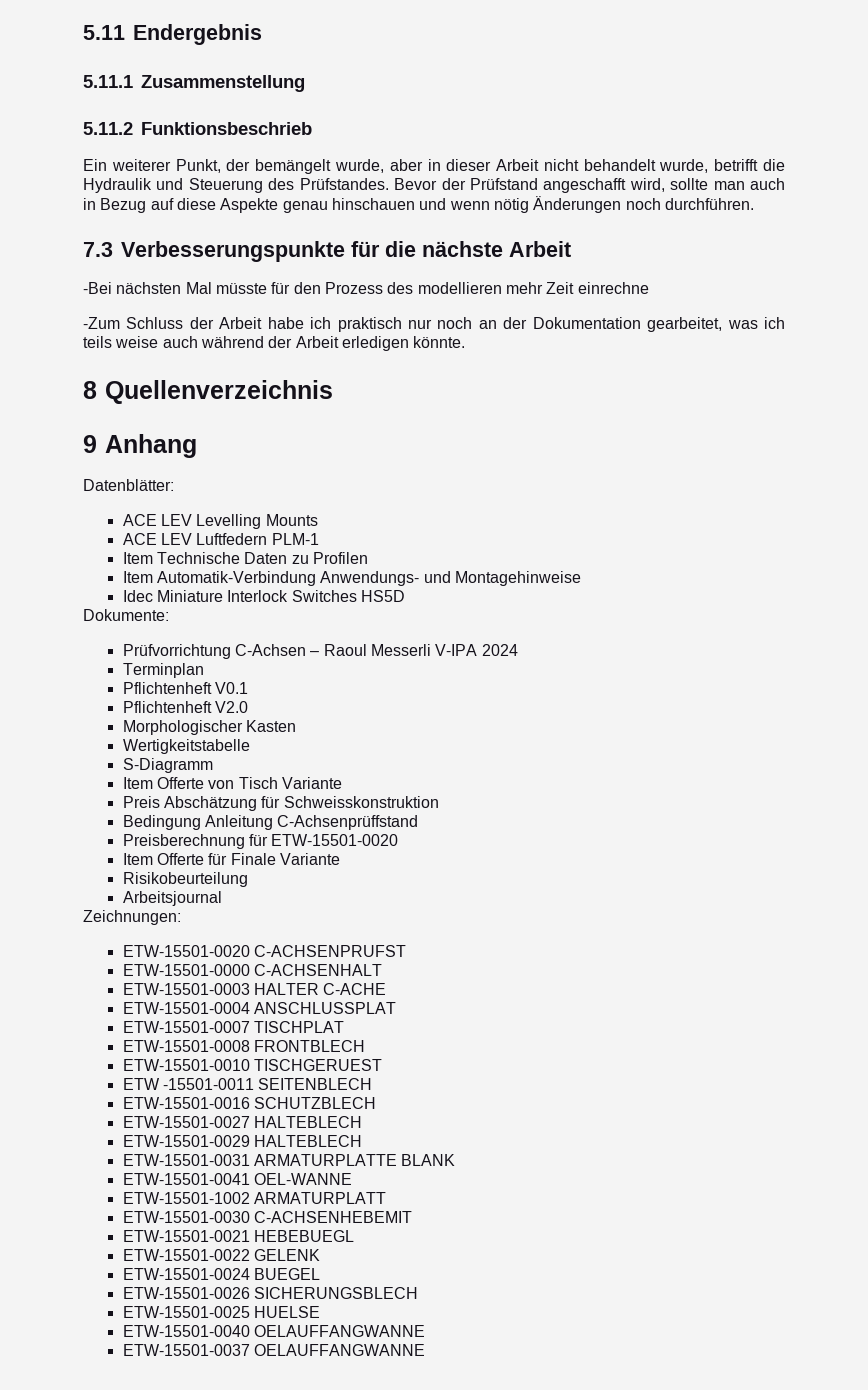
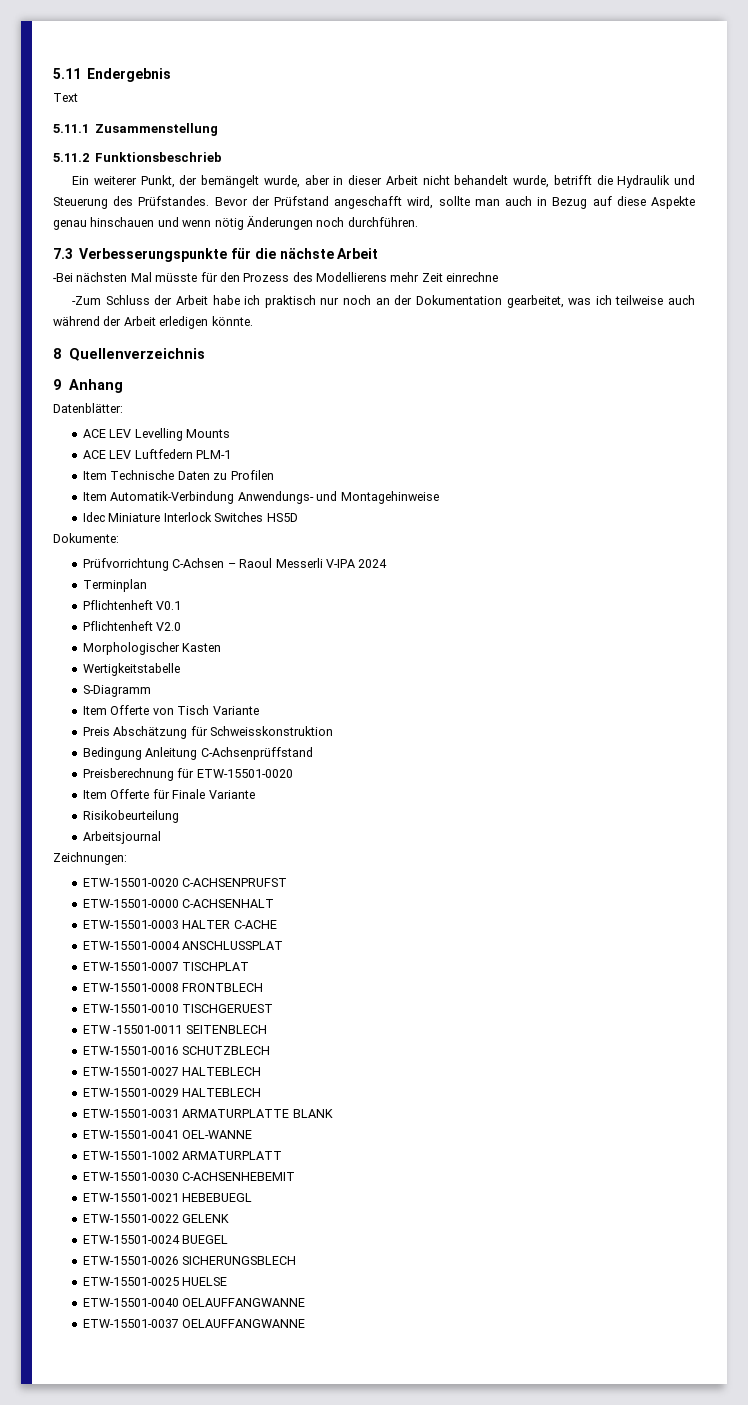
(262, 34) none -> [53,93,78,102] // Text
[417,282,502,294] modellieren -> [316,272,387,282] Modellierens
[83,336,159,348] teils weise -> [615,295,664,305] teilweise

